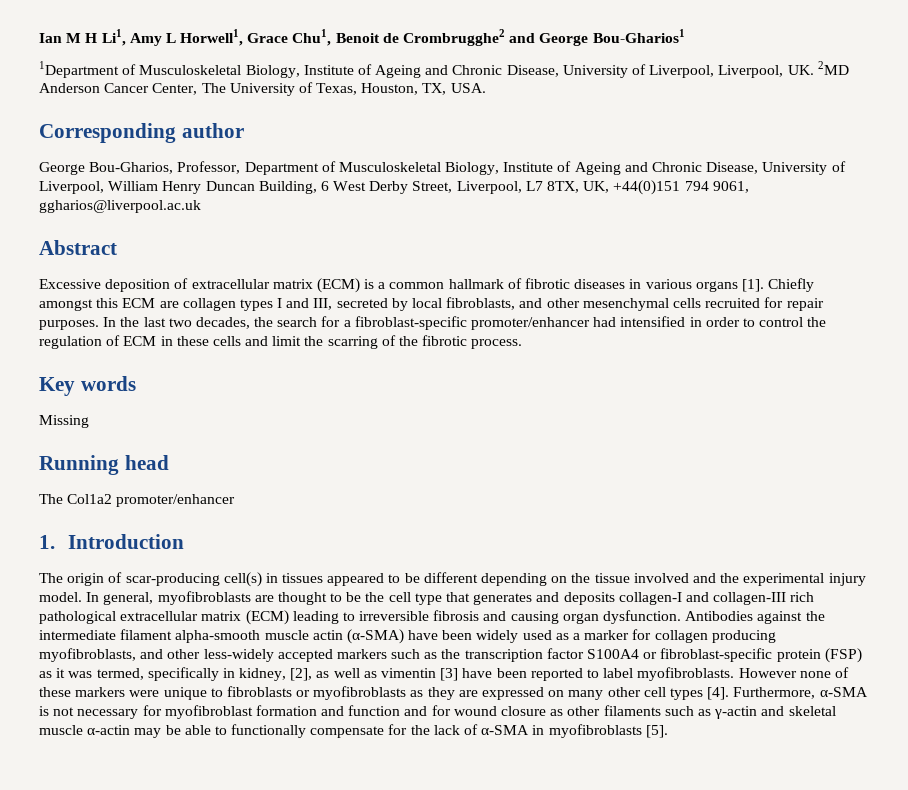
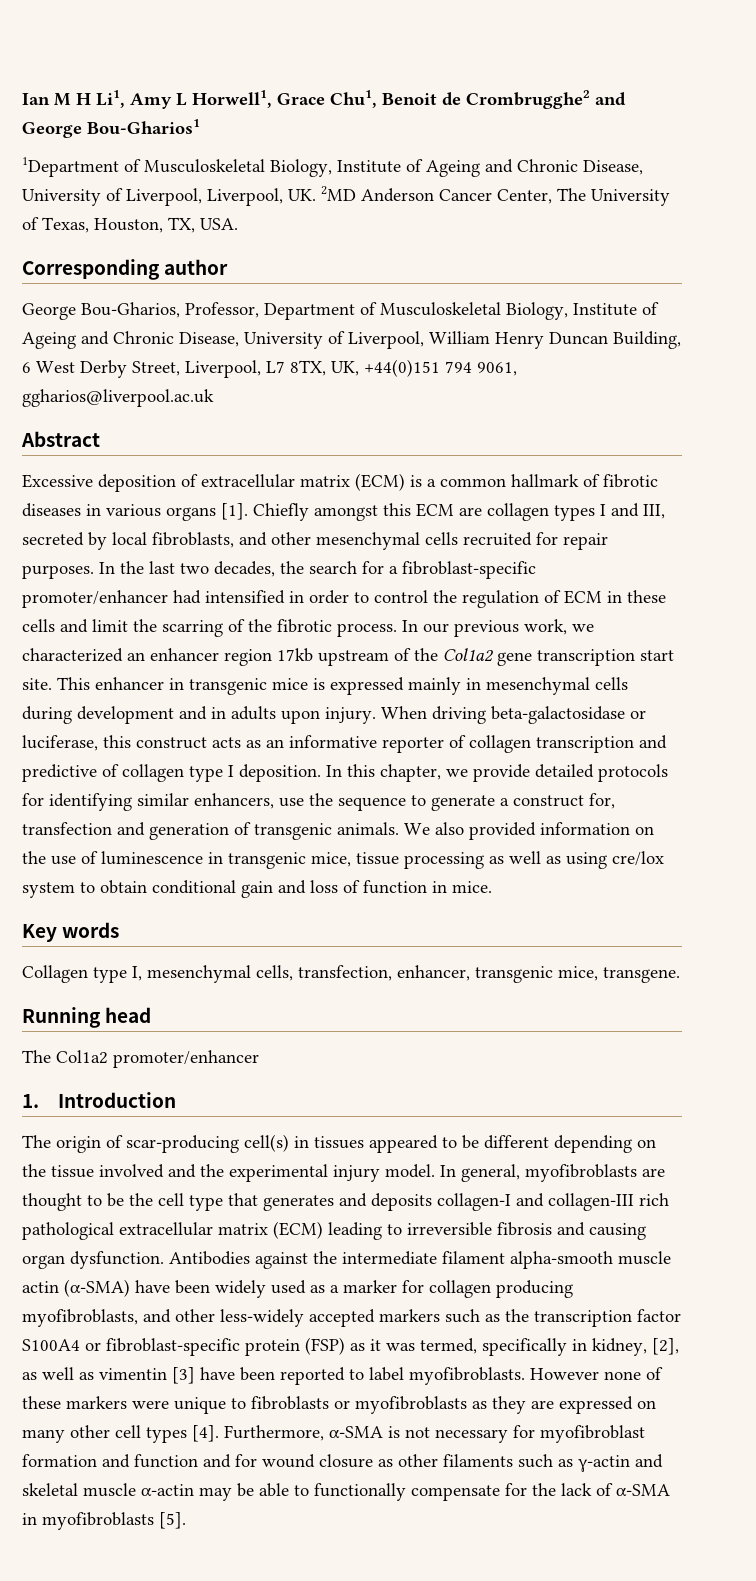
[39,376,136,396] [39,415,89,428] // Key words // Missing -> [402,619,594,637] [22,648,674,666] [22,677,628,695] [22,706,646,724] [22,735,667,753] [22,764,668,782] [22,793,615,811] [22,822,654,840] [22,851,664,869] [22,880,492,898] [22,922,120,942] [22,965,680,983] In our previous work, we characterized an enhancer region 17kb upstream of the Col1a2 gene transcription start site. This enhancer in transgenic mice is expressed mainly in mesenchymal cells during development and in adults upon injury. When driving beta-galactosidase or luciferase, this construct acts as an informative reporter of collagen transcription and predictive of collagen type I deposition. In this chapter, we provide detailed protocols for identifying similar enhancers, use the sequence to generate a construct for, transfection and generation of transgenic animals. We also provided information on the use of luminescence in transgenic mice, tissue processing as well as using cre/lox system to obtain conditional gain and loss of function in mice. // Key words // Collagen type I, mesenchymal cells, transfection, enhancer, transgenic mice, transgene.

